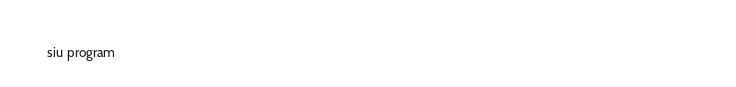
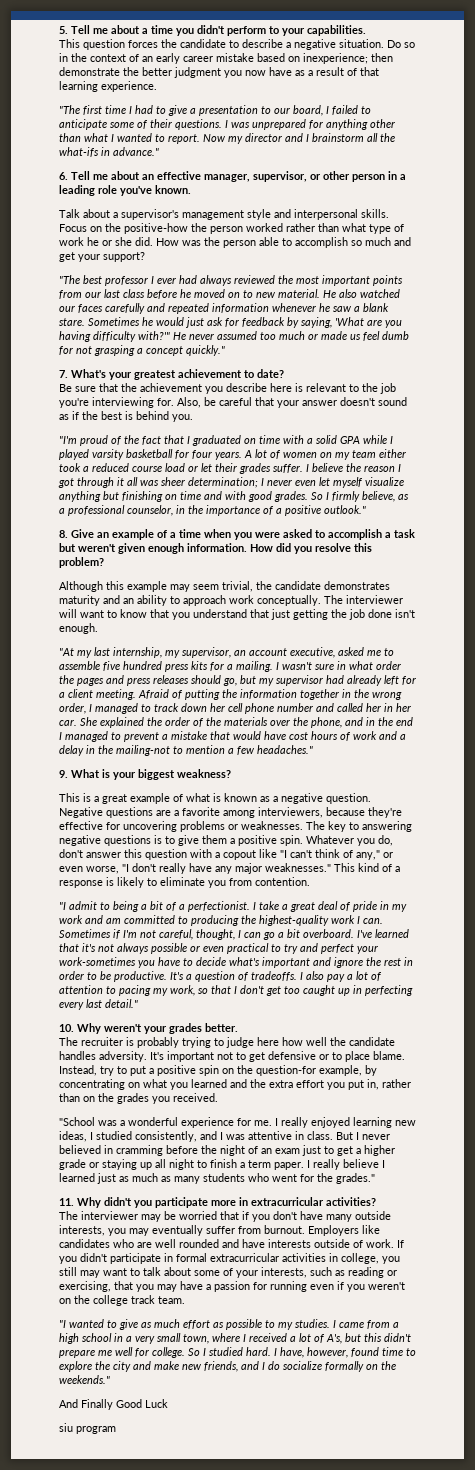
(47, 52) none -> [59,25,366,36] [59,39,415,50] [59,53,393,64] [59,67,379,78] [59,81,157,92] [59,105,371,116] [59,119,395,130] [59,133,395,144] [59,147,159,157] [59,171,406,182] [59,185,191,196] [59,209,389,220] [59,223,404,234] [59,237,411,248] [59,252,145,262] [59,275,403,286] [59,289,400,299] [59,303,389,314] [59,317,402,328] [59,331,409,342] [59,345,225,356] [59,369,284,380] [59,383,396,394] [59,397,407,408] [59,411,193,422] [59,435,393,446] [59,449,406,460] [59,463,401,474] [58,477,404,488] [59,491,409,502] [59,505,366,516] [59,529,415,540] [59,543,372,554] [59,557,104,568] [59,581,390,592] [59,595,403,606] [59,609,415,620] [59,623,98,634] [59,647,394,658] [59,661,401,672] [59,675,416,686] [59,689,402,700] [59,703,411,714] [59,717,413,728] [59,731,406,742] [59,745,313,756] [59,769,231,780] [59,793,371,804] [59,807,402,818] [59,821,412,832] [59,835,393,846] [59,849,393,860] [59,863,400,874] [59,877,310,888] [59,901,407,912] [59,915,383,926] [59,929,409,940] [59,943,378,954] [59,957,413,968] [59,971,382,982] [59,985,413,996] [59,999,138,1010] [59,1023,238,1034] [59,1037,395,1048] [59,1051,405,1062] [59,1065,377,1076] [59,1079,411,1090] [59,1093,218,1104] [59,1117,416,1128] [59,1131,390,1142] [59,1145,395,1156] [59,1159,385,1170] [59,1173,375,1184] [59,1197,376,1208] [59,1211,391,1222] [59,1225,380,1236] [59,1239,404,1248] [59,1253,400,1264] [59,1267,397,1278] [59,1281,405,1292] [59,1295,185,1306] [59,1319,399,1330] [59,1333,411,1344] [59,1347,416,1358] [59,1361,396,1372] [59,1375,110,1384] [59,1399,168,1410] 5. Tell me about a time you didn't perform to your capabilities. // This question forces the candidate to describe a negative situation. Do so in the context of an early career mistake based on inexperience; then demonstrate the better judgment you now have as a result of that learning experience. // "The first time I had to give a presentation to our board, I failed to anticipate some of their questions. I was unprepared for anything other than what I wanted to report. Now my director and I brainstorm all the what-ifs in advance." // 6. Tell me about an effective manager, supervisor, or other person in a leading role you've known. // Talk about a supervisor's management style and interpersonal skills. Focus on the positive-how the person worked rather than what type of work he or she did. How was the person able to accomplish so much and get your support? // "The best professor I ever had always reviewed the most important points from our last class before he moved on to new material. He also watched our faces carefully and repeated information whenever he saw a blank stare. Sometimes he would just ask for feedback by saying, 'What are you having difficulty with?'" He never assumed too much or made us feel dumb for not grasping a concept quickly." // 7. What's your greatest achievement to date? // Be sure that the achievement you describe here is relevant to the job you're interviewing for. Also, be careful that your answer doesn't sound as if the best is behind you. // "I'm proud of the fact that I graduated on time with a solid GPA while I played varsity basketball for four years. A lot of women on my team either took a reduced course load or let their grades suffer. I believe the reason I got through it all was sheer determination; I never even let myself visualize anything but finishing on time and with good grades. So I firmly believe, as a professional counselor, in the importance of a positive outlook." // 8. Give an example of a time when you were asked to accomplish a task but weren't given enough information. How did you resolve this problem? // Although this example may seem trivial, the candidate demonstrates maturity and an ability to approach work conceptually. The interviewer will want to know that you understand that just getting the job done isn't enough. // "At my last internship, my supervisor, an account executive, asked me to assemble five hundred press kits for a mailing. I wasn't sure in what order the pages and press releases should go, but my supervisor had already left for a client meeting. Afraid of putting the information together in the wrong order, I managed to track down her cell phone number and called her in her car. She explained the order of the materials over the phone, and in the end I managed to prevent a mistake that would have cost hours of work and a delay in the mailing-not to mention a few headaches." // 9. What is your biggest weakness? // This is a great example of what is known as a negative question. Negative questions are a favorite among interviewers, because they're effective for uncovering problems or weaknesses. The key to answering negative questions is to give them a positive spin. Whatever you do, don't answer this question with a copout like "I can't think of any," or even worse, "I don't really have any major weaknesses." This kind of a response is likely to eliminate you from contention. // "I admit to being a bit of a perfectionist. I take a great deal of pride in my work and am committed to producing the highest-quality work I can. Sometimes if I'm not careful, thought, I can go a bit overboard. I've learned that it's not always possible or even practical to try and perfect your work-sometimes you have to decide what's important and ignore the rest in order to be productive. It's a question of tradeoffs. I also pay a lot of attention to pacing my work, so that I don't get too caught up in perfecting every last detail." // 10. Why weren't your grades better. // The recruiter is probably trying to judge here how well the candidate handles adversity. It's important not to get defensive or to place blame. Instead, try to put a positive spin on the question-for example, by concentrating on what you learned and the extra effort you put in, rather than on the grades you received. // "School was a wonderful experience for me. I really enjoyed learning new ideas, I studied consistently, and I was attentive in class. But I never believed in cramming before the night of an exam just to get a higher grade or staying up all night to finish a term paper. I really believe I learned just as much as many students who went for the grades." // 11. Why didn't you participate more in extracurricular activities? // The interviewer may be worried that if you don't have many outside interests, you may eventually suffer from burnout. Employers like candidates who are well rounded and have interests outside of work. If you didn't participate in formal extracurricular activities in college, you still may want to talk about some of your interests, such as reading or exercising, that you may have a passion for running even if you weren't on the college track team. // "I wanted to give as much effort as possible to my studies. I came from a high school in a very small town, where I received a lot of A's, but this didn't prepare me well for college. So I studied hard. I have, however, found time to explore the city and make new friends, and I do socialize formally on the weekends." // And Finally Good Luck //

